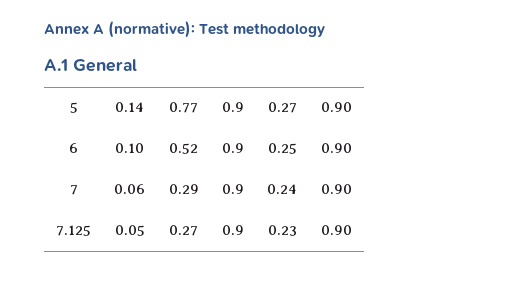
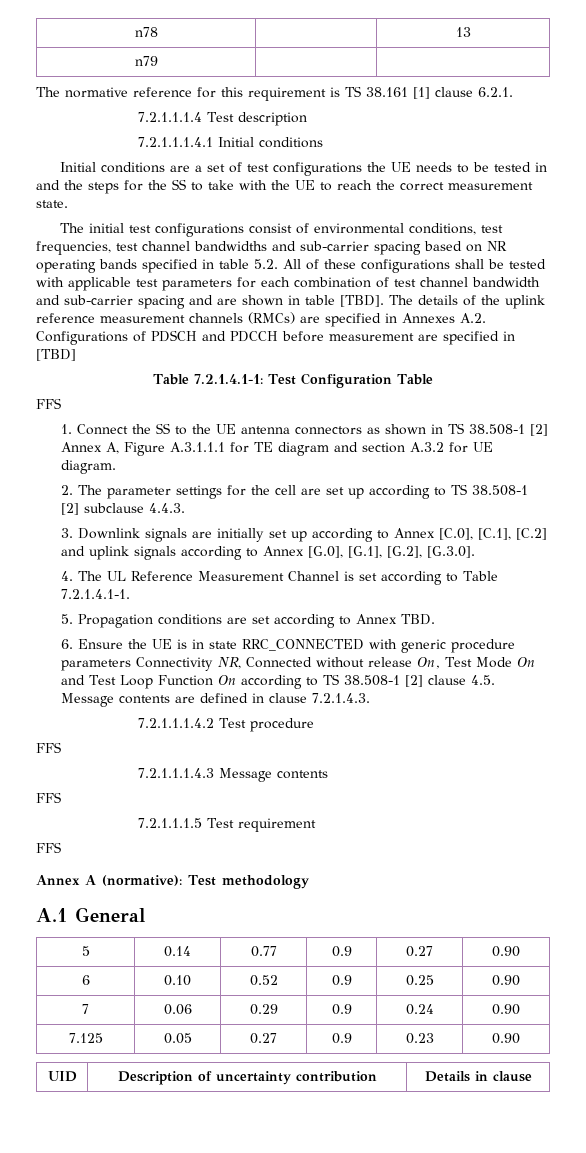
(44, 29) none -> [134,27,158,37] [455,27,471,37] [134,56,158,66] [36,86,513,101] [137,112,307,126] [137,137,323,148] [60,162,548,176] [36,179,533,194] [36,200,68,208] [60,223,504,237] [36,241,507,255] [36,259,546,273] [36,277,540,291] [36,295,545,309] [36,312,486,327] [36,330,515,345] [36,349,76,361] [153,373,433,388] [36,398,61,409] [61,423,549,436] [61,442,494,456] [61,460,117,474] [61,484,529,499] [61,503,186,515] [61,528,548,542] [61,546,476,560] [61,571,499,585] [61,589,131,599] [61,614,436,628] [61,639,516,653] [61,657,536,671] [61,674,496,689] [61,693,371,707] [137,718,314,732] [36,742,61,753] [137,768,328,782] [36,792,61,803] [137,818,316,832] [36,842,61,853] n78 | | 13 // n79 | | // The normative reference for this requirement is TS 38.161 [1] clause 6.2.1. // 7.2.1.1.1.4 Test description // 7.2.1.1.1.4.1 Initial conditions // Initial conditions are a set of test configurations the UE needs to be tested in and the steps for the SS to take with the UE to reach the correct measurement state. // The initial test configurations consist of environmental conditions, test frequencies, test channel bandwidths and sub-carrier spacing based on NR operating bands specified in table 5.2. All of these configurations shall be tested with applicable test parameters for each combination of test channel bandwidth and sub-carrier spacing and are shown in table [TBD]. The details of the uplink reference measurement channels (RMCs) are specified in Annexes A.2. Configurations of PDSCH and PDCCH before measurement are specified in [TBD] // Table 7.2.1.4.1-1: Test Configuration Table // FFS // 1. Connect the SS to the UE antenna connectors as shown in TS 38.508-1 [2] Annex A, Figure A.3.1.1.1 for TE diagram and section A.3.2 for UE diagram. // 2. The parameter settings for the cell are set up according to TS 38.508-1 [2] subclause 4.4.3. // 3. Downlink signals are initially set up according to Annex [C.0], [C.1], [C.2] and uplink signals according to Annex [G.0], [G.1], [G.2], [G.3.0]. // 4. The UL Reference Measurement Channel is set according to Table 7.2.1.4.1-1. // 5. Propagation conditions are set according to Annex TBD. // 6. Ensure the UE is in state RRC_CONNECTED with generic procedure parameters Connectivity NR, Connected without release On, Test Mode On and Test Loop Function On according to TS 38.508-1 [2] clause 4.5. Message contents are defined in clause 7.2.1.4.3. // 7.2.1.1.1.4.2 Test procedure // FFS // 7.2.1.1.1.4.3 Message contents // FFS // 7.2.1.1.1.5 Test requirement // FFS //
(352, 230) none -> [47,1071,77,1082] [117,1071,377,1085] [424,1071,532,1082] // UID | Description of uncertainty contribution | Details in clause

